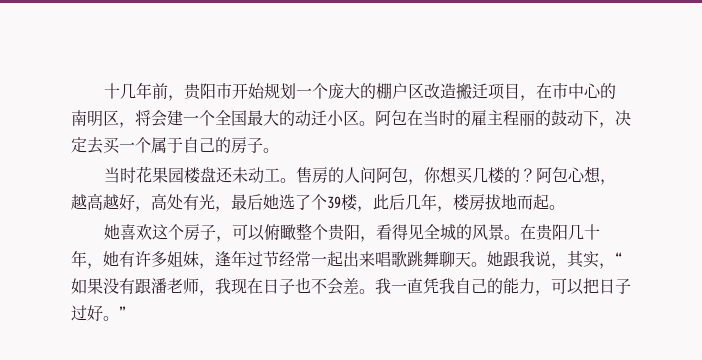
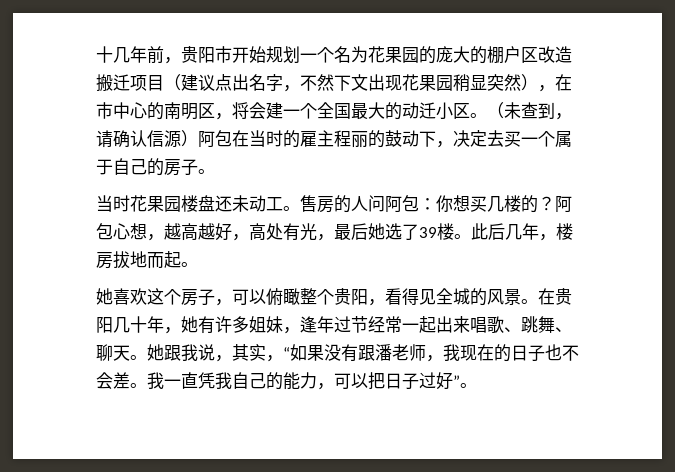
(329, 91) none -> [334,46,436,64] 名为花果园的
(521, 91) none -> [164,74,538,92] （建议点出名字，不然下文出现花果园稍显突然）
(375, 123) none -> [487,102,572,120] [96,130,198,148] （未查到，请确认信源）
[408,179,425,185] ， -> [419,198,436,210] ：
[311,194,373,212] 个39楼， -> [419,223,471,240] 39楼。
[407,251,439,267] 跳舞 -> [504,316,572,333] 、跳舞、
(263, 286) none -> [494,344,511,362] 的
[103,306,126,321] 。” -> [453,375,477,388] ”。

